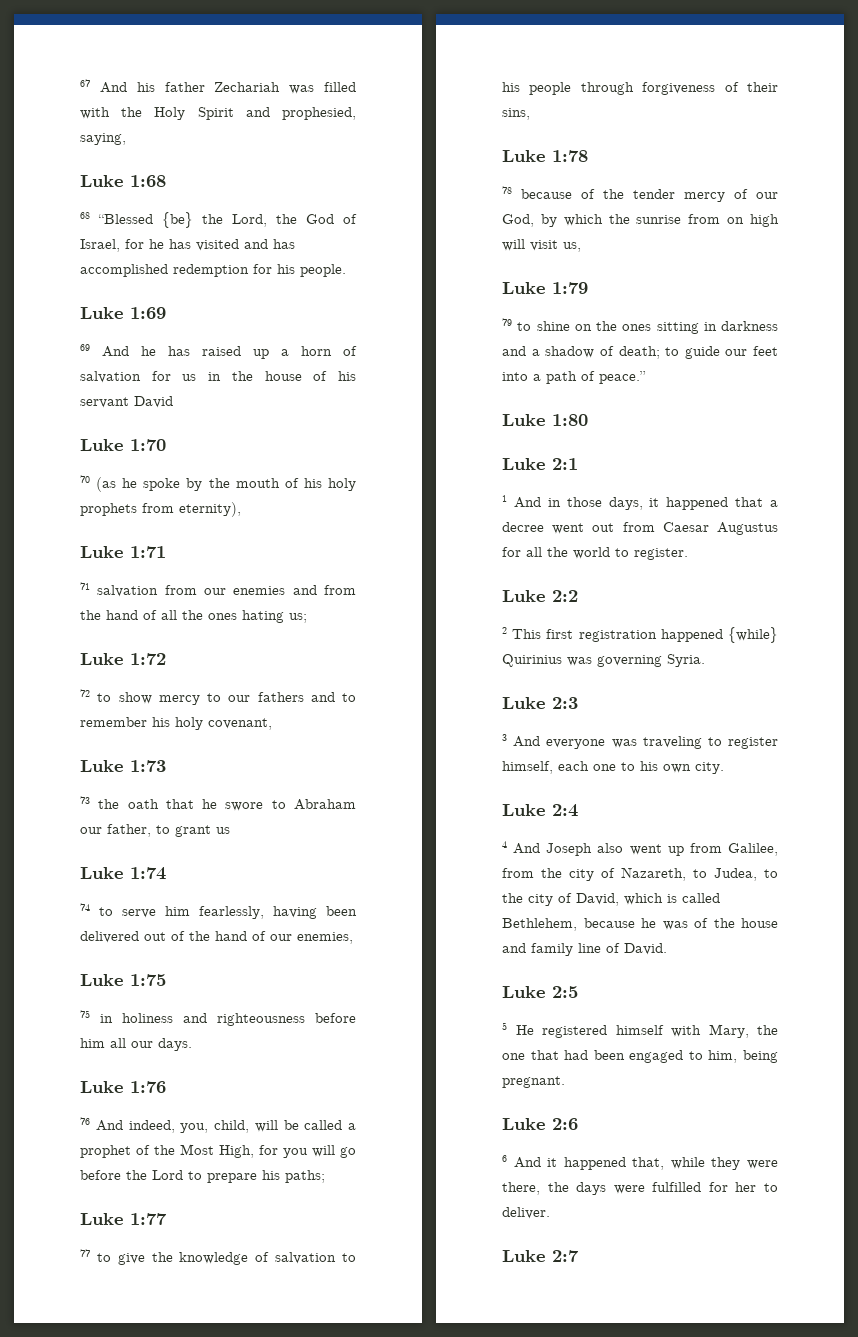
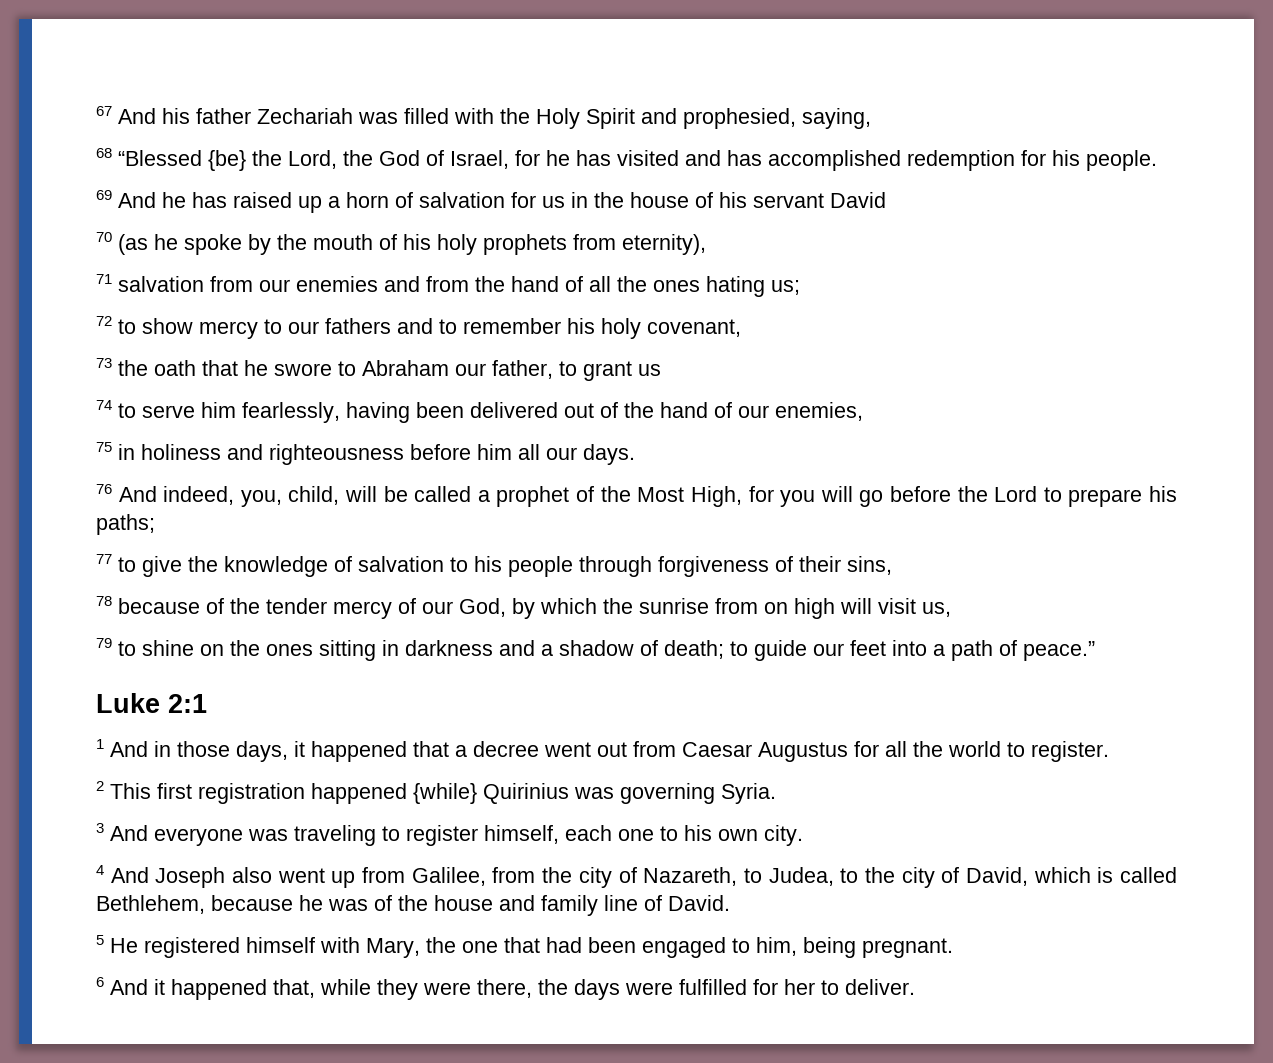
[80,175,166,187] // Luke 1:68 -> (871, 118) none
[80,307,166,319] // Luke 1:69 -> (1157, 160) none
[80,439,166,451] // Luke 1:70 -> (886, 200) none
[80,546,166,558] // Luke 1:71 -> (706, 244) none
[80,653,166,665] // Luke 1:72 -> (800, 287) none
[80,760,166,772] // Luke 1:73 -> (741, 328) none
[80,867,166,880] // Luke 1:74 -> (661, 370) none
[80,974,166,986] // Luke 1:75 -> (863, 411) none
[80,1081,166,1093] // Luke 1:76 -> (635, 454) none
[80,1213,167,1225] // Luke 1:77 -> (155, 524) none
[502,150,588,162] // Luke 1:78 -> (892, 565) none
[502,282,588,294] // Luke 1:79 -> (951, 609) none
[502,414,588,426] // Luke 1:80 -> (1095, 651) none
[502,590,578,602] // Luke 2:2 -> (1109, 751) none
[502,697,578,709] // Luke 2:3 -> (776, 793) none
[502,804,578,817] // Luke 2:4 -> (803, 835) none
[502,986,578,998] // Luke 2:5 -> (730, 903) none
[502,1118,578,1130] // Luke 2:6 -> (953, 948) none
[502,1250,579,1262] // Luke 2:7 -> (915, 987) none

